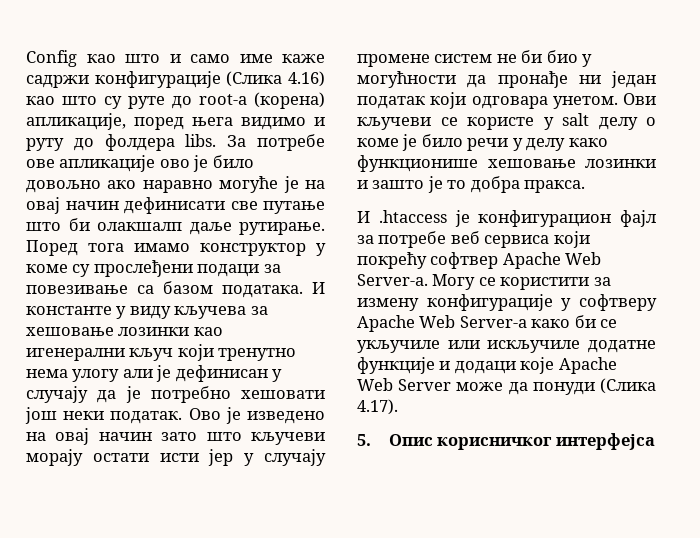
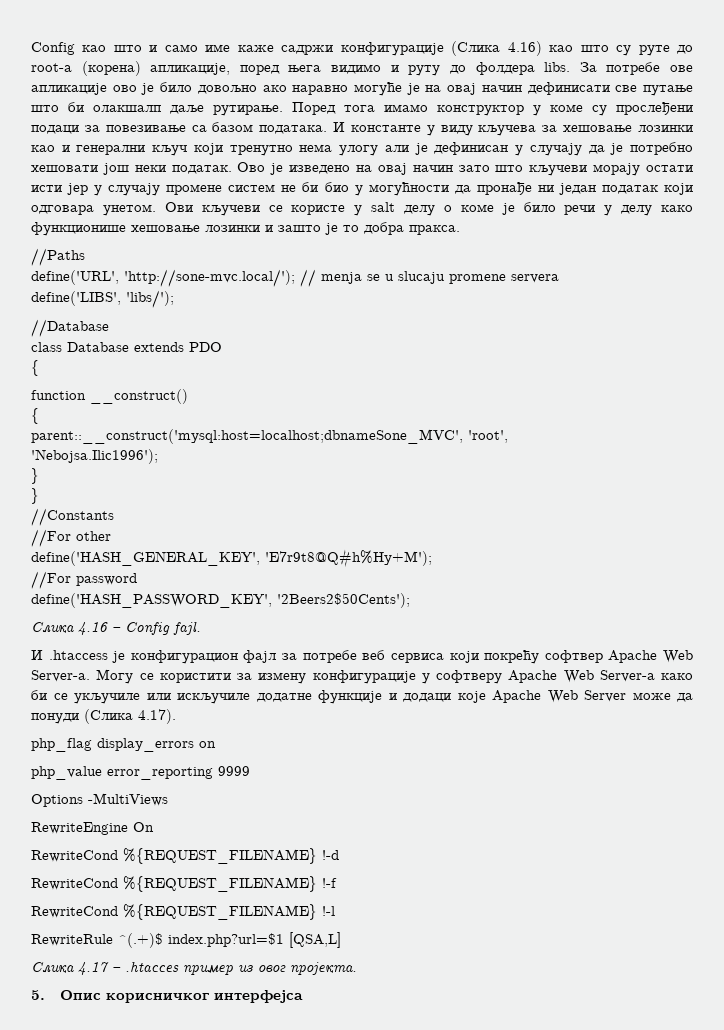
[26,348,125,361] игенерални -> [61,145,146,155] и генерални
(586, 186) none -> [31,248,85,266] [31,269,559,287] [31,290,174,308] [31,319,109,337] [31,342,222,352] [31,360,39,376] [31,389,188,404] [31,408,39,424] [31,429,508,444] [31,449,158,464] [31,468,39,484] [31,488,39,504] [31,508,114,526] [31,529,111,547] [31,549,432,568] [31,571,137,589] [31,593,410,608] [31,621,201,635] // //Paths // define('URL', 'http://sone-mvc.local/'); // menja se u slucaju promene servera // define('LIBS', 'libs/'); // //Database // class Database extends PDO // { // function __construct() // { // parent::__construct('mysql:host=localhost;dbnameSone_MVC', 'root', // 'Nebojsa.Ilic1996'); // } // } // //Constants // //For other // define('HASH_GENERAL_KEY', 'E7r9t8@Q#h%Hy+M'); // //For password // define('HASH_PASSWORD_KEY', '2Beers2$50Cents'); // Слика 4.16 – Config fajl.
(398, 407) none -> [31,738,216,752] [31,766,250,780] [31,793,168,807] [31,822,154,835] [31,848,339,864] [31,876,337,892] [31,904,335,920] [31,932,341,948] [31,961,357,976] // php_flag display_errors on // php_value error_reporting 9999 // Options -MultiViews // RewriteEngine On // RewriteCond %{REQUEST_FILENAME} !-d // RewriteCond %{REQUEST_FILENAME} !-f // RewriteCond %{REQUEST_FILENAME} !-l // RewriteRule ^(.+)$ index.php?url=$1 [QSA,L] // Слика 4.17 – .htacces пример из овог пројекта.

